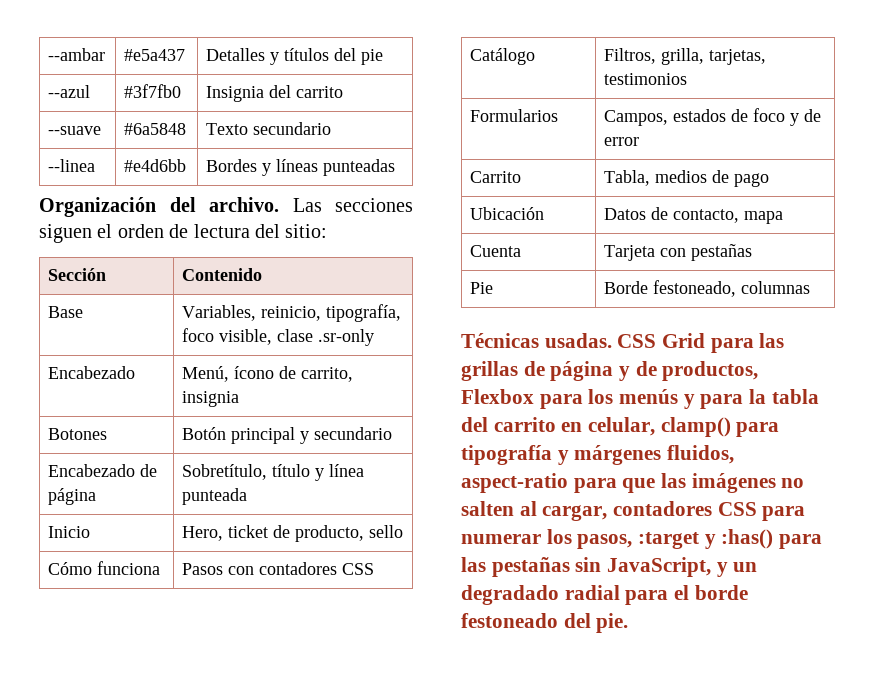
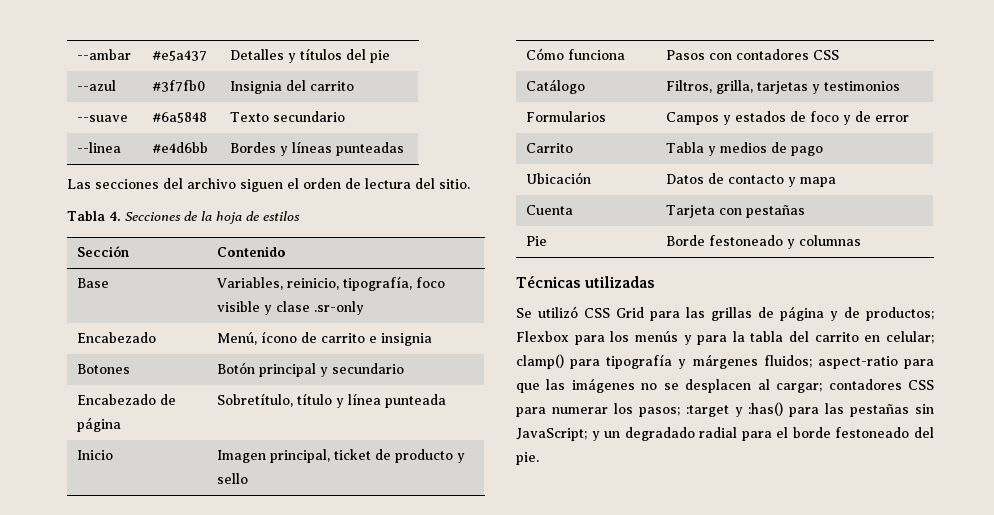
[39,197,413,217] Organización del archivo. Las secciones -> [67,178,236,189] Las secciones del archivo
[285,224,328,238] sitio: -> [439,179,470,189] [67,211,300,224] sitio. // Tabla 4. Secciones de la hoja de estilos
[219,329,273,345] visible, -> [217,301,273,315] visible y
[301,367,354,382] carrito, -> [321,333,378,343] carrito e
[182,525,365,542] Hero, ticket de producto, -> [217,449,466,463] Imagen principal, ticket de producto y
[709,49,767,65] tarjetas, -> [757,81,821,94] tarjetas y
[604,110,669,126] Campos, -> [666,112,732,125] Campos y
[604,170,651,186] Tabla, -> [666,142,717,156] Tabla y
[673,209,740,223] contacto, -> [728,175,797,187] contacto y
[653,280,737,297] festoneado, -> [709,235,796,249] festoneado y
[544,333,612,348] usadas. -> [585,276,656,288] [516,306,578,318] utilizadas // Se utilizó
[662,361,759,381] productos, -> [866,307,934,321] productos;
[588,417,656,436] celular, -> [886,331,934,344] celular;
[667,445,735,464] fluidos, -> [763,355,812,368] fluidos;
[461,501,608,521] salten al cargar, -> [663,379,823,393] se desplacen al cargar;
[577,534,633,549] pasos, -> [638,407,680,417] pasos;
[607,557,712,577] JavaScript, -> [516,428,587,441] JavaScript;

